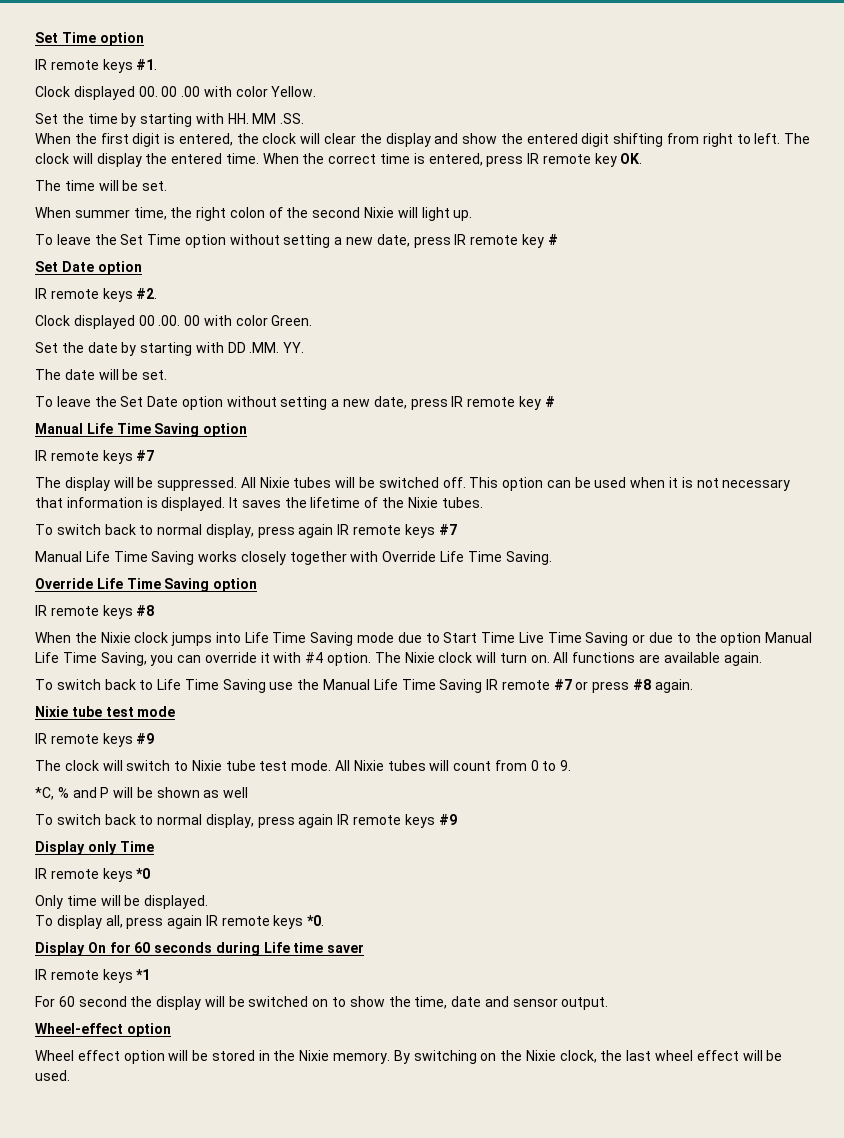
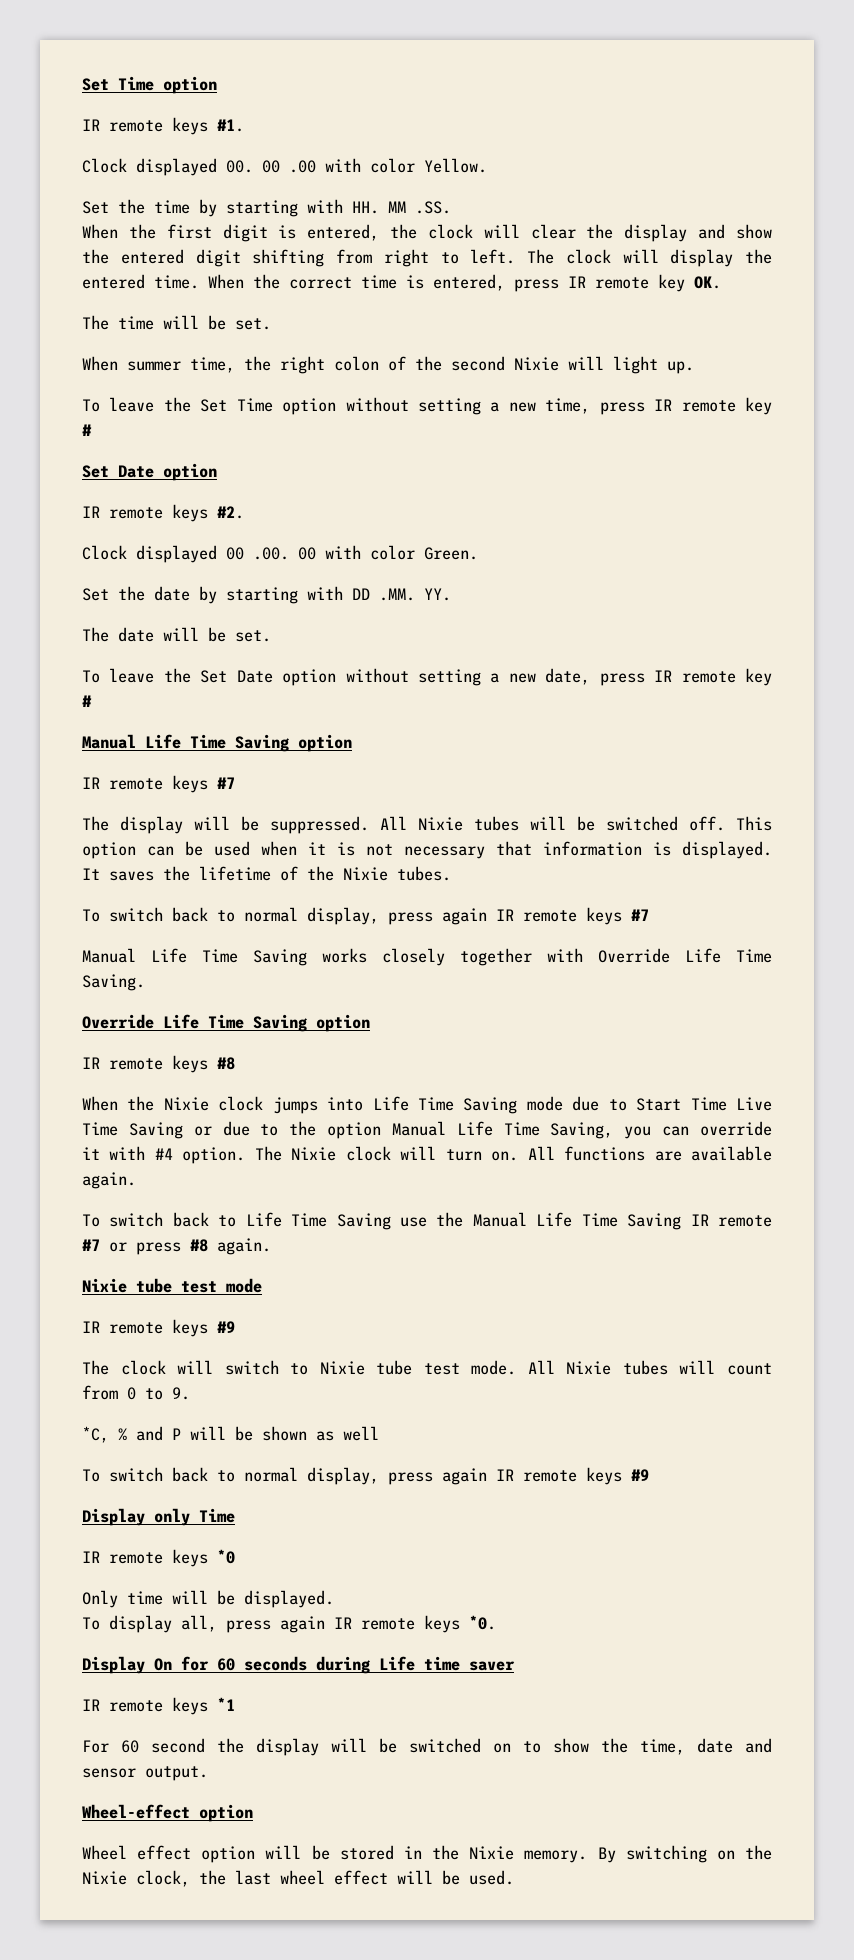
[376,234,410,247] date, -> [545,398,591,414] time,

